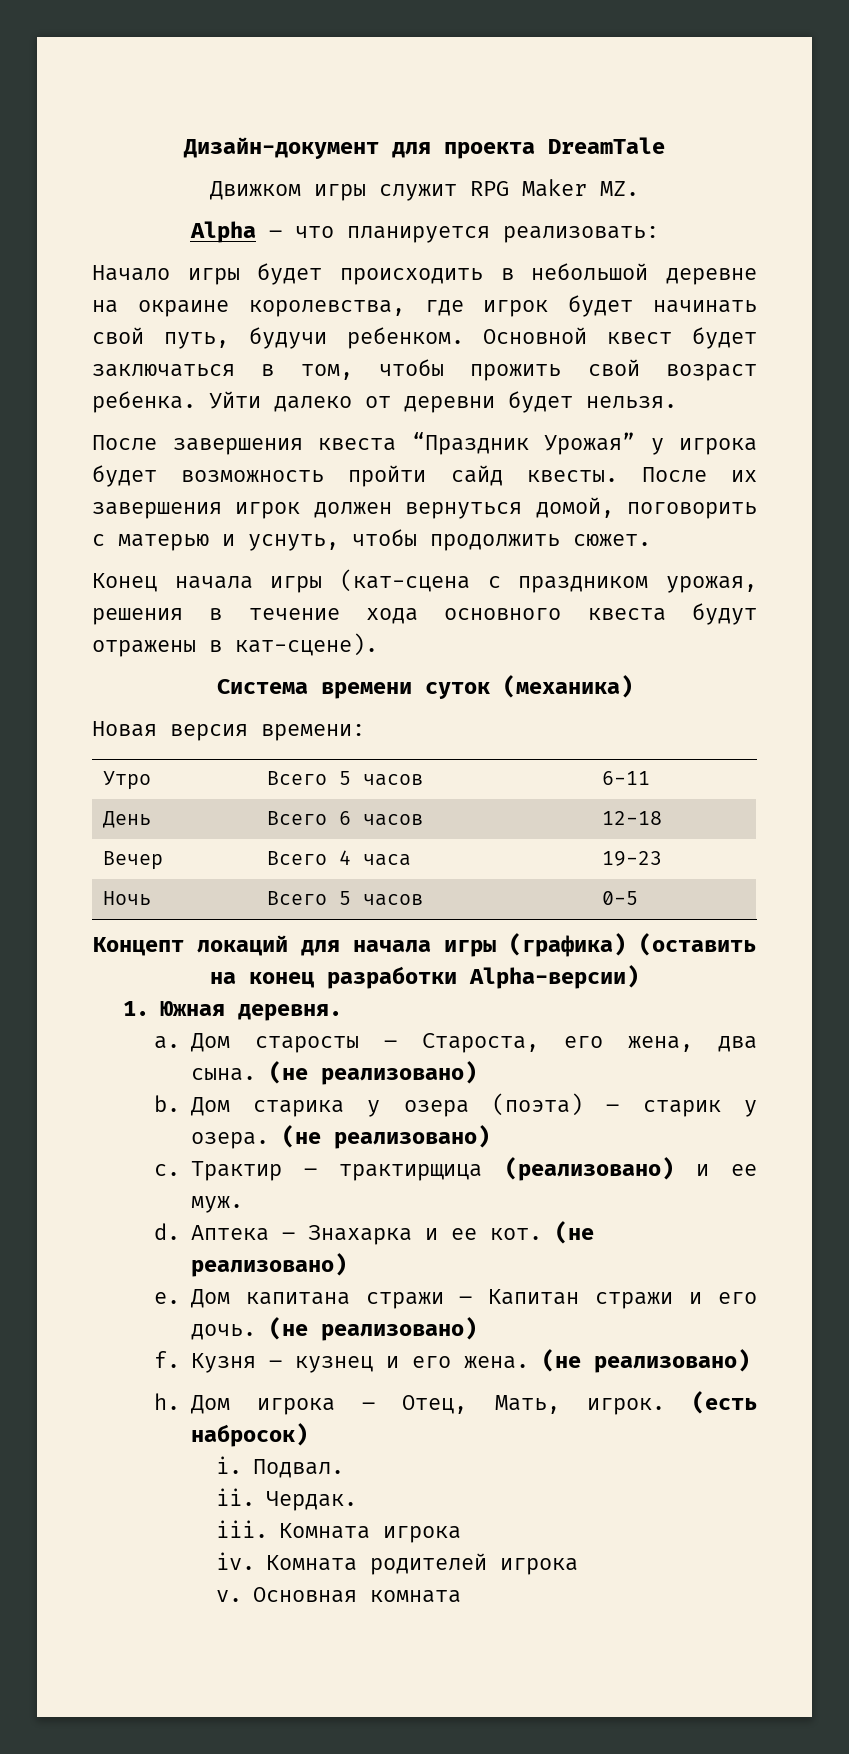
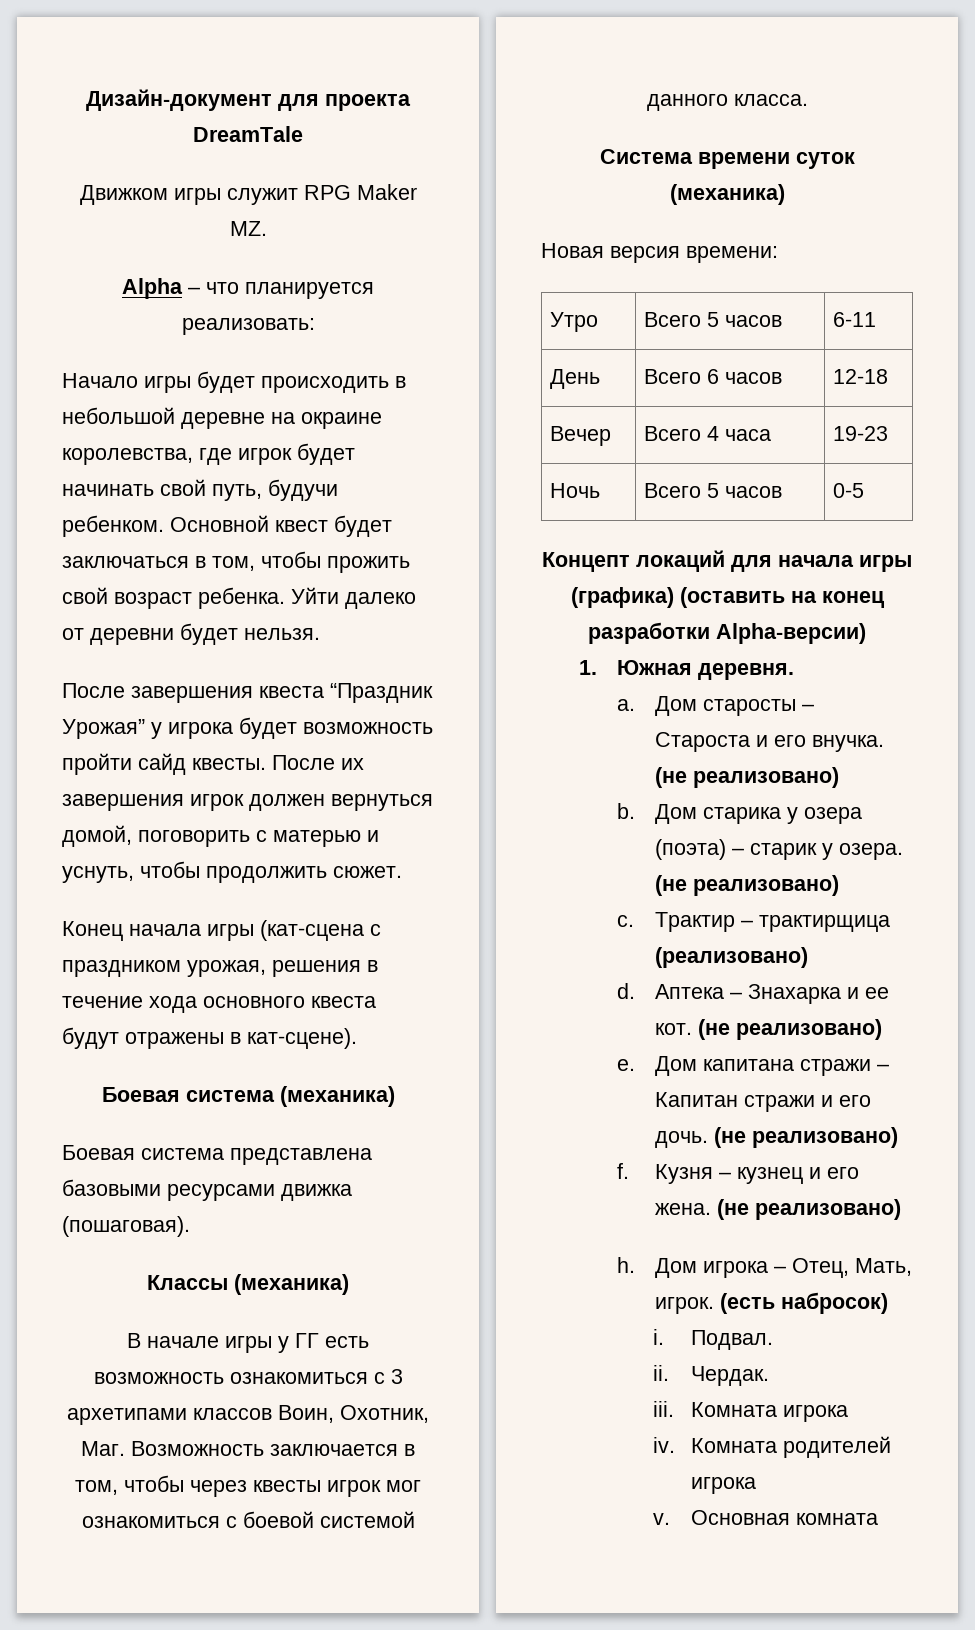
(378, 644) none -> [101,1086,395,1107] [62,1145,372,1165] [62,1179,352,1201] [62,1216,190,1237] [147,1274,349,1295] [127,1333,369,1353] [93,1369,403,1384] [67,1405,429,1425] [81,1441,415,1456] [75,1475,421,1497] [81,1511,415,1528] [646,94,808,111] // Боевая система (механика) // Боевая система представлена базовыми ресурсами движка (пошаговая). // Классы (механика) // В начале игры у ГГ есть возможность ознакомиться с 3 архетипами классов Воин, Охотник, Маг. Возможность заключается в том, чтобы через квесты игрок мог ознакомиться с боевой системой данного класса.
[421,1033,757,1053] [190,1068,256,1081] Староста, его жена, два сына. -> [654,732,884,752] Староста и его внучка.
[695,1164,757,1176] [190,1196,243,1213] и ее муж. -> (808, 957) none

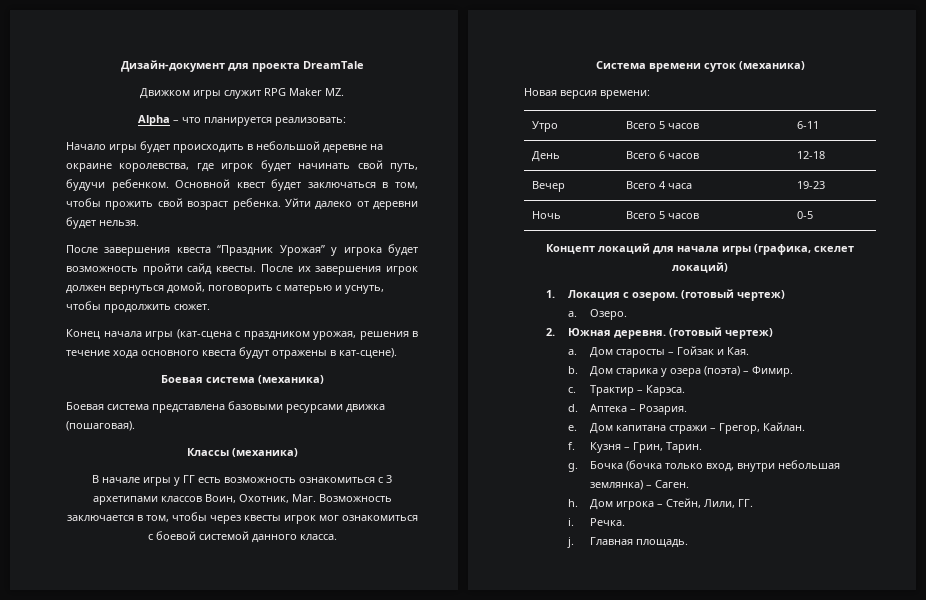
[570,587,885,608] [588,622,866,644] [578,660,597,675] (графика) (оставить на конец разработки Alpha-версии) // 1. -> [754,244,854,255] [672,262,728,273] [545,289,785,301] [567,309,627,320] [545,328,555,336] (графика, скелет локаций) // 1. Локация с озером. (готовый чертеж) // a. Озеро. // 2.
(794, 671) none -> [668,327,773,339] (готовый чертеж)
[654,732,884,752] [654,767,839,788] Староста и его внучка. (не реализовано) -> [676,346,749,355] Гойзак и Кая.
[749,843,903,860] [654,875,839,896] старик у озера. (не реализовано) -> [751,366,793,377] Фимир.
[758,915,890,932] [654,947,808,968] трактирщица (реализовано) -> [645,385,685,396] Карэса.
[747,984,889,1004] [654,1019,882,1040] Знахарка и ее кот. (не реализовано) -> [638,404,687,415] Розария.
[654,1092,871,1112] [654,1127,898,1148] [616,1163,859,1184] [654,1199,901,1220] [616,1257,912,1278] [654,1292,888,1314] [652,1329,773,1350] [652,1365,769,1386] [652,1401,848,1422] [652,1436,891,1458] [690,1477,756,1494] [652,1510,878,1525] Капитан стражи и его дочь. (не реализовано) // f. Кузня – кузнец и его жена. (не реализовано) // h. Дом игрока – Отец, Мать, игрок. (есть набросок) // i. Подвал. // ii. Чердак. // iii. Комната игрока // iv. Комната родителей игрока // v. Основная комната -> [718,422,805,434] [567,442,702,453] [567,460,840,472] [589,480,689,490] [567,498,753,510] [567,518,625,526] [566,537,688,548] Грегор, Кайлан. // f. Кузня – Грин, Тарин. // g. Бочка (бочка только вход, внутри небольшая землянка) – Саген. // h. Дом игрока – Стейн, Лили, ГГ. // i. Речка. // j. Главная площадь.

